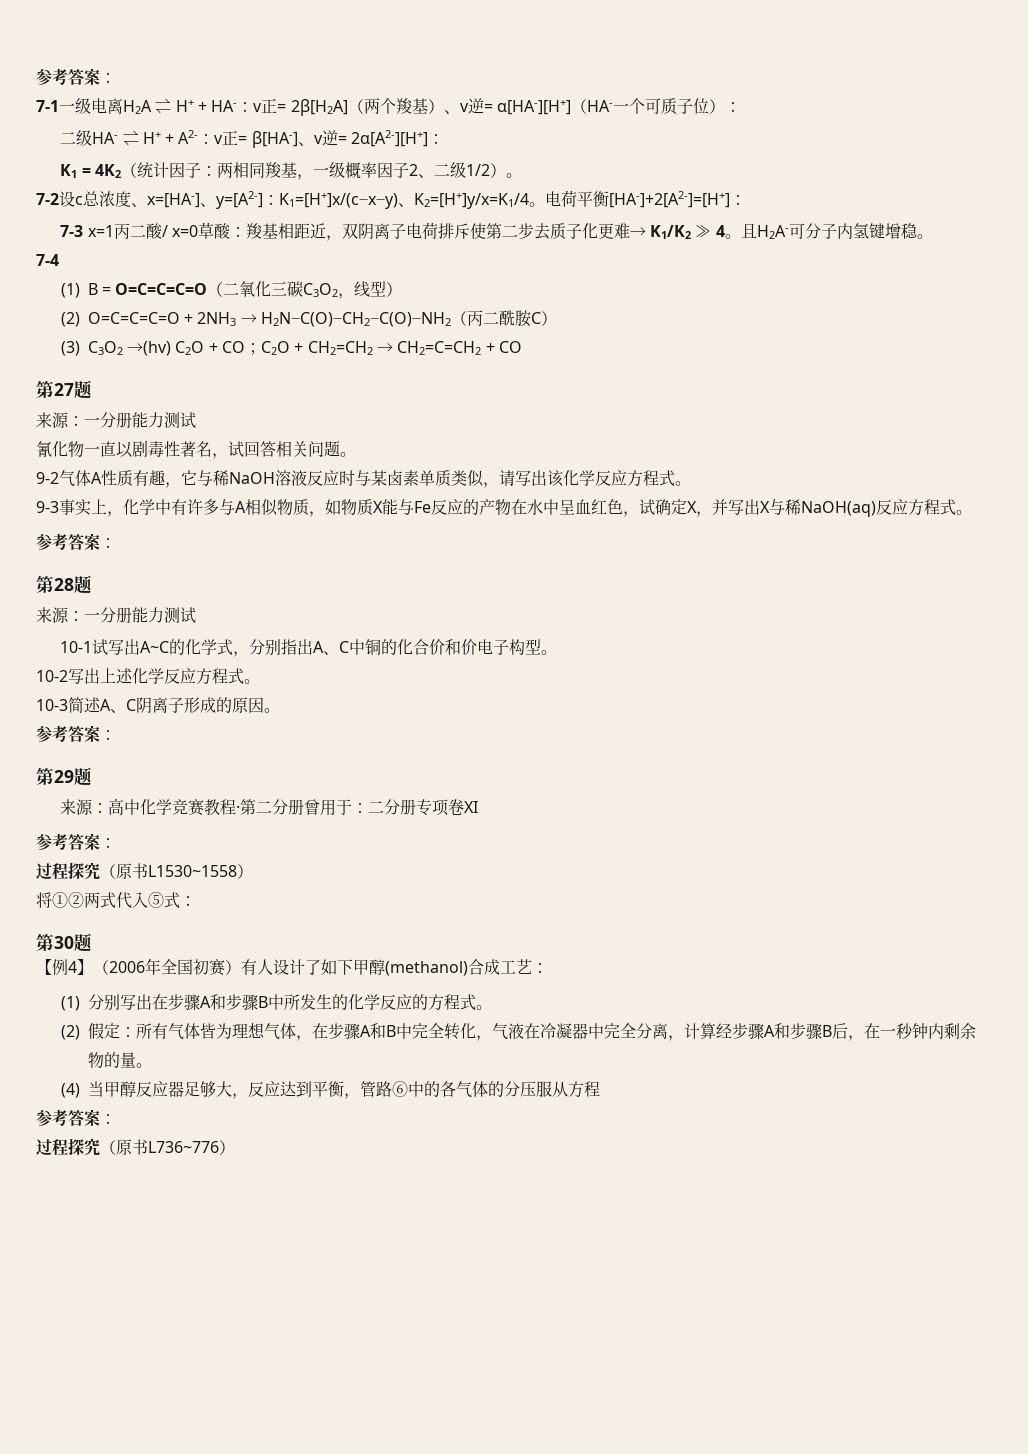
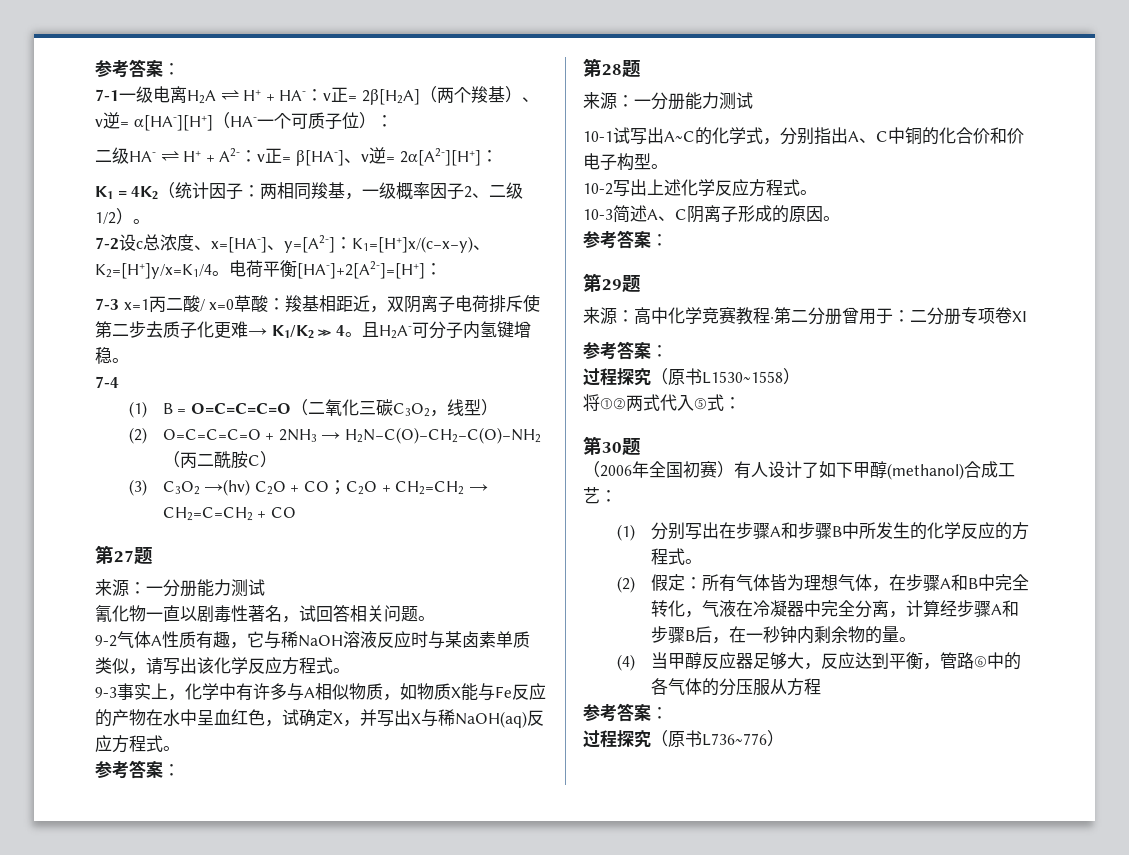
[36,959,93,975] 【例4】 -> (641, 447) none

